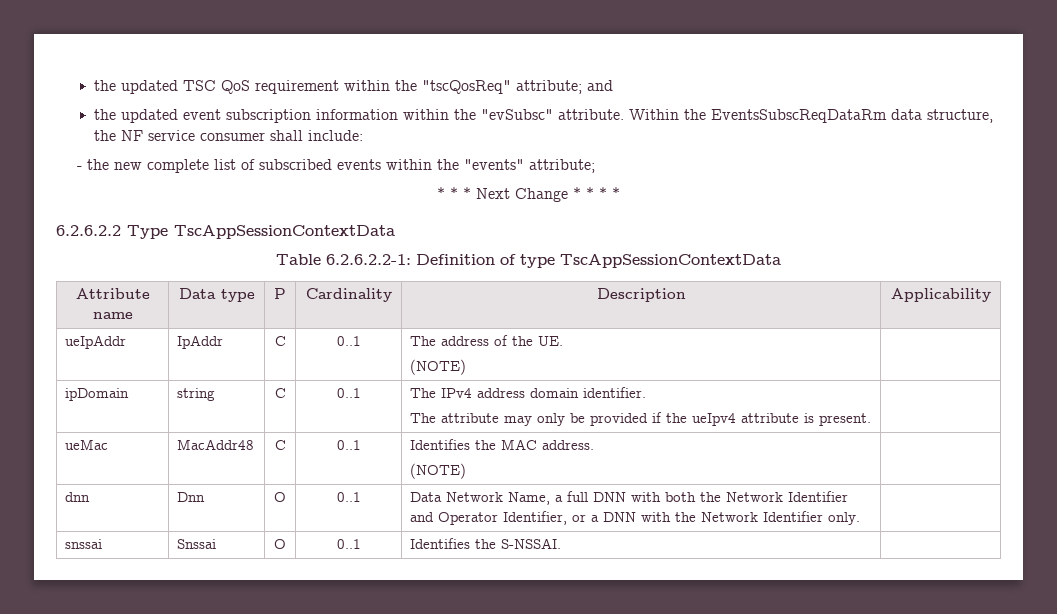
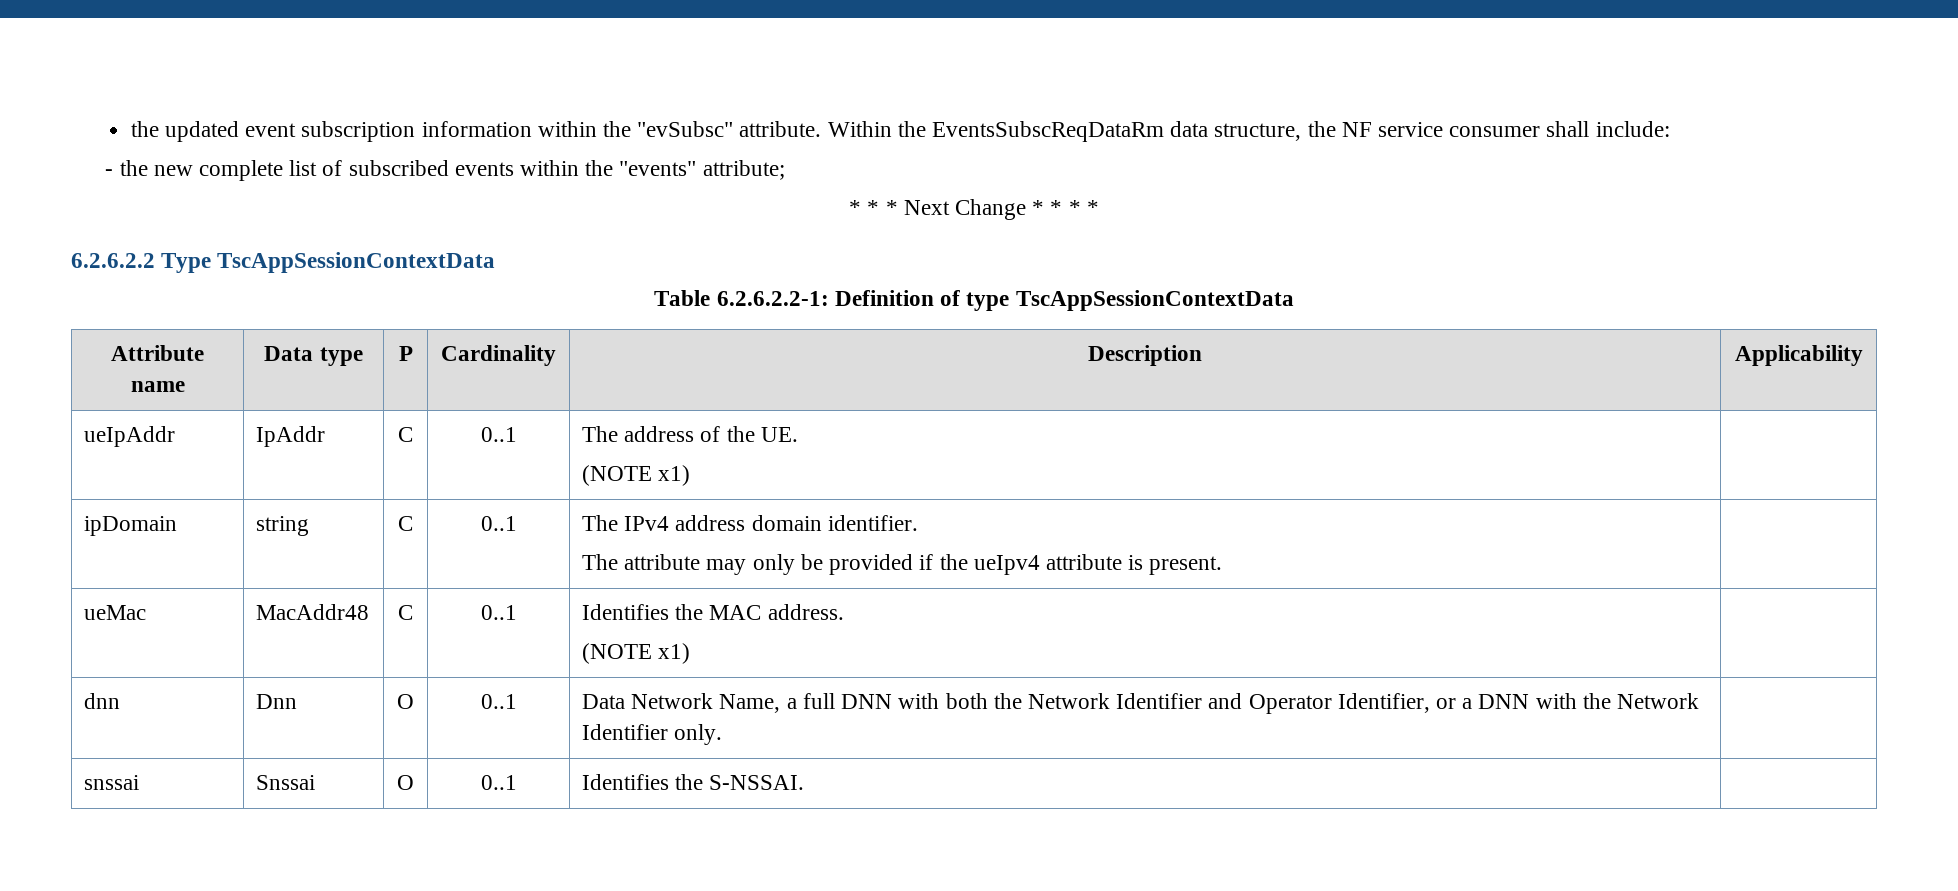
[94,80,614,94] [94,109,179,123] the updated TSC QoS requirement within the "tscQosReq" attribute; and // the updated -> [130,121,239,142] the updated
[410,359,467,375] (NOTE) -> [582,465,691,486] (NOTE x1)
[410,463,467,479] (NOTE) -> [582,643,691,664] (NOTE x1)

